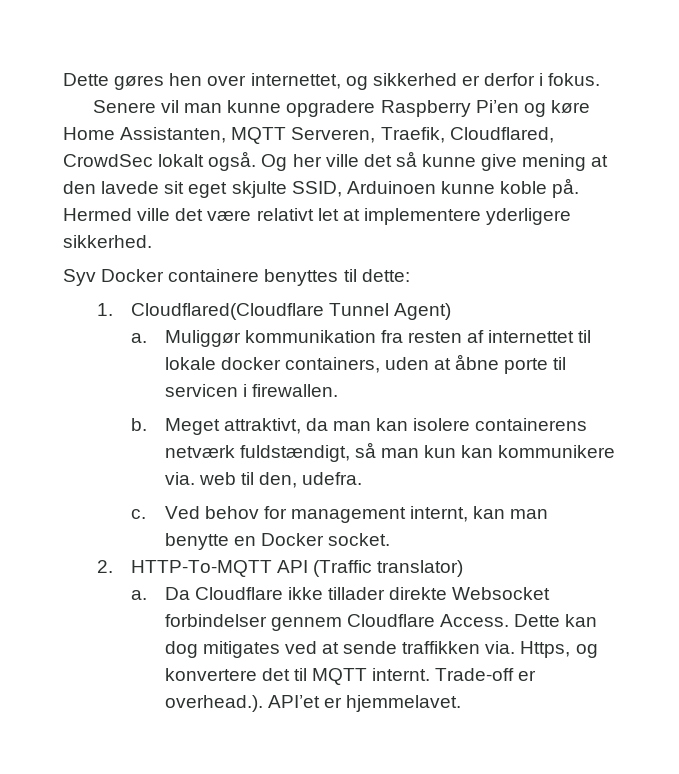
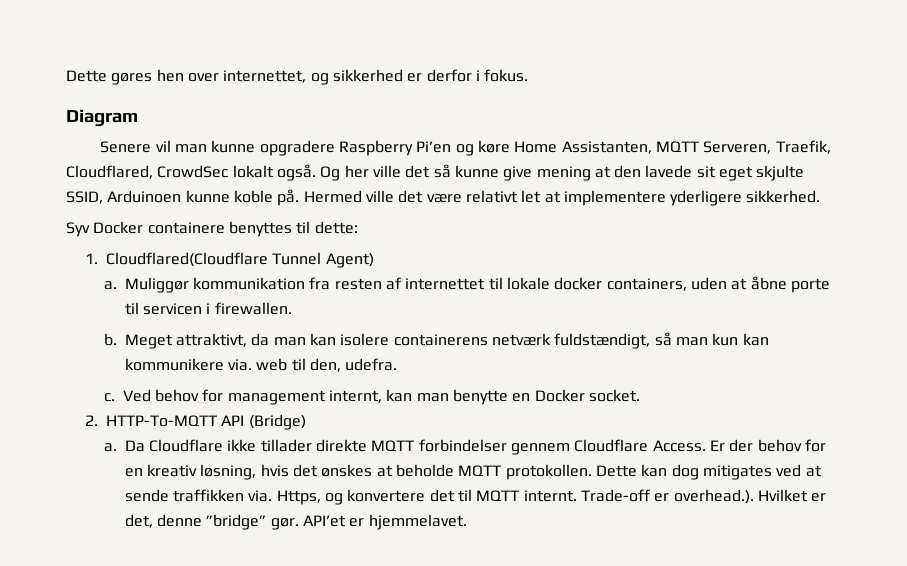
(601, 79) none -> [66,109,138,127] // Diagram
[312,560,464,577] (Traffic translator) -> [248,414,306,430] (Bridge)
[452,587,551,600] Websocket -> [371,440,415,451] MQTT
(509, 620) none -> [709,439,826,452] [124,464,592,480] Er der behov for en kreativ løsning, hvis det ønskes at beholde MQTT protokollen.
(263, 703) none -> [757,489,827,502] [124,514,299,530] Hvilket er det, denne ”bridge” gør.

